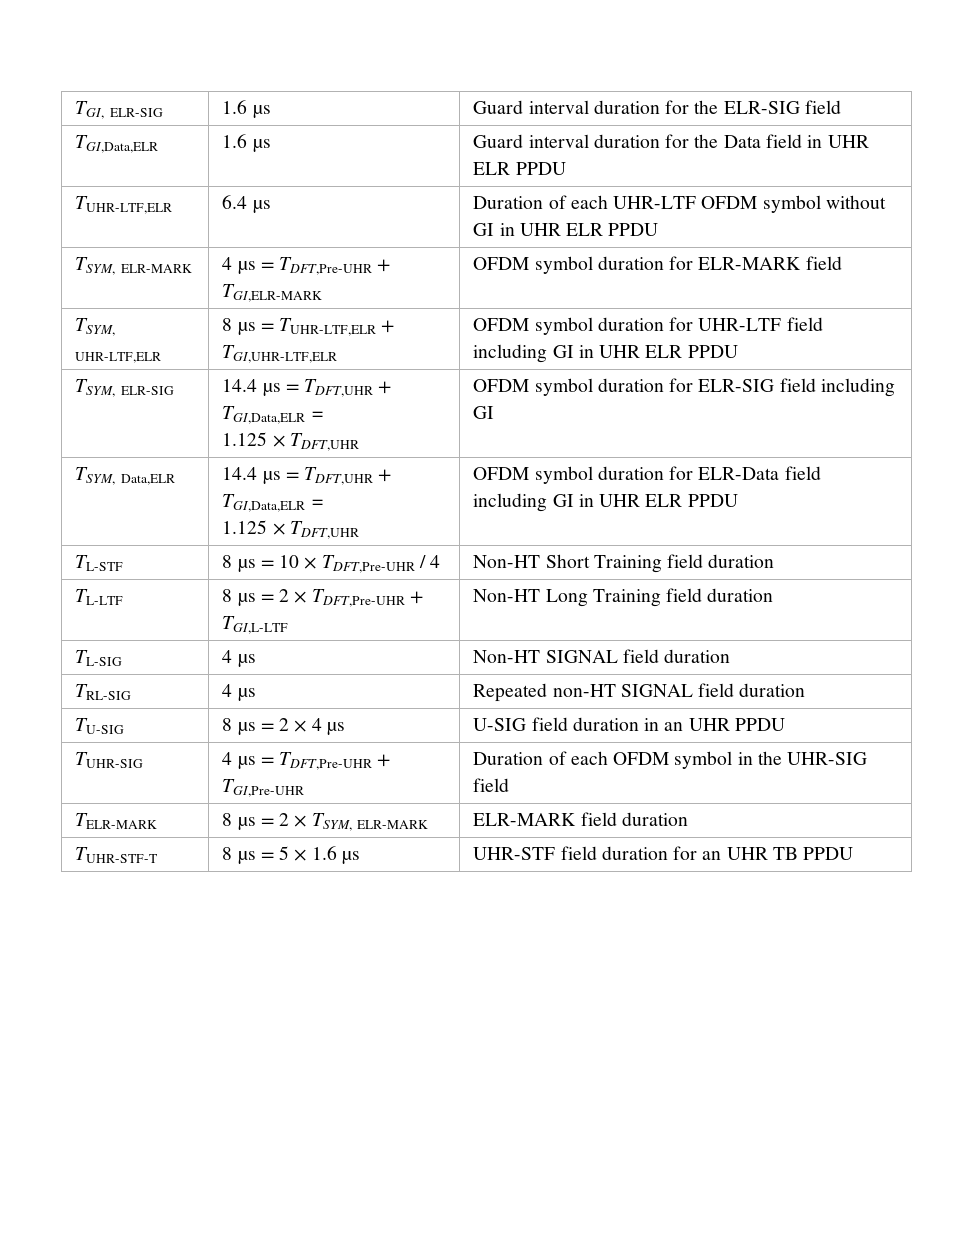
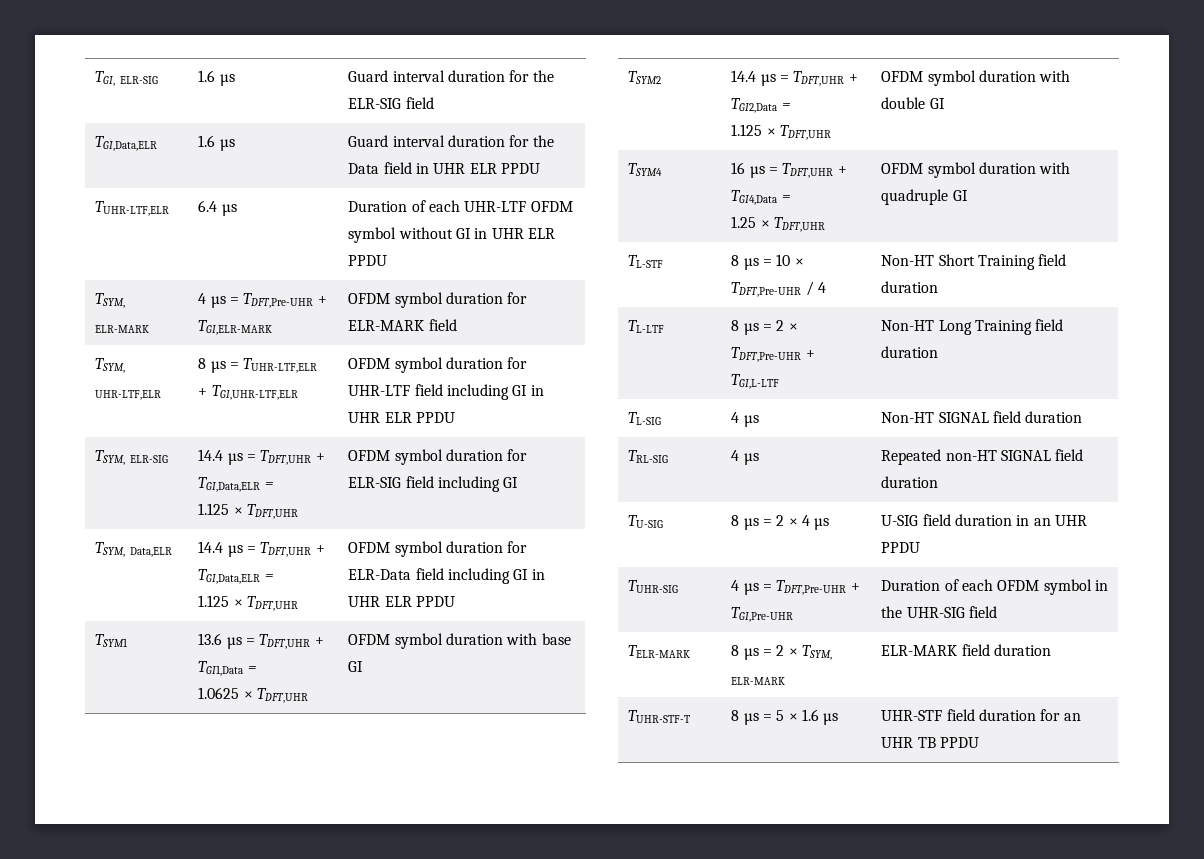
(738, 500) none -> [95,634,129,647] [198,633,324,649] [198,661,257,676] [198,687,308,703] [348,633,571,649] [348,661,364,672] [628,71,662,84] [731,70,858,86] [731,98,791,113] [731,124,831,140] [881,70,1071,86] [881,97,945,109] [628,163,663,176] [731,162,847,178] [731,190,791,205] [731,216,825,232] [881,162,1071,178] [881,189,968,205] // TSYM1 | 13.6 µs = TDFT,UHR + TGI1,Data = // 1.0625 × TDFT,UHR | OFDM symbol duration with base GI // TSYM2 | 14.4 µs = TDFT,UHR + TGI2,Data = // 1.125 × TDFT,UHR | OFDM symbol duration with double GI // TSYM4 | 16 µs = TDFT,UHR + TGI4,Data = // 1.25 × TDFT,UHR | OFDM symbol duration with quadruple GI

